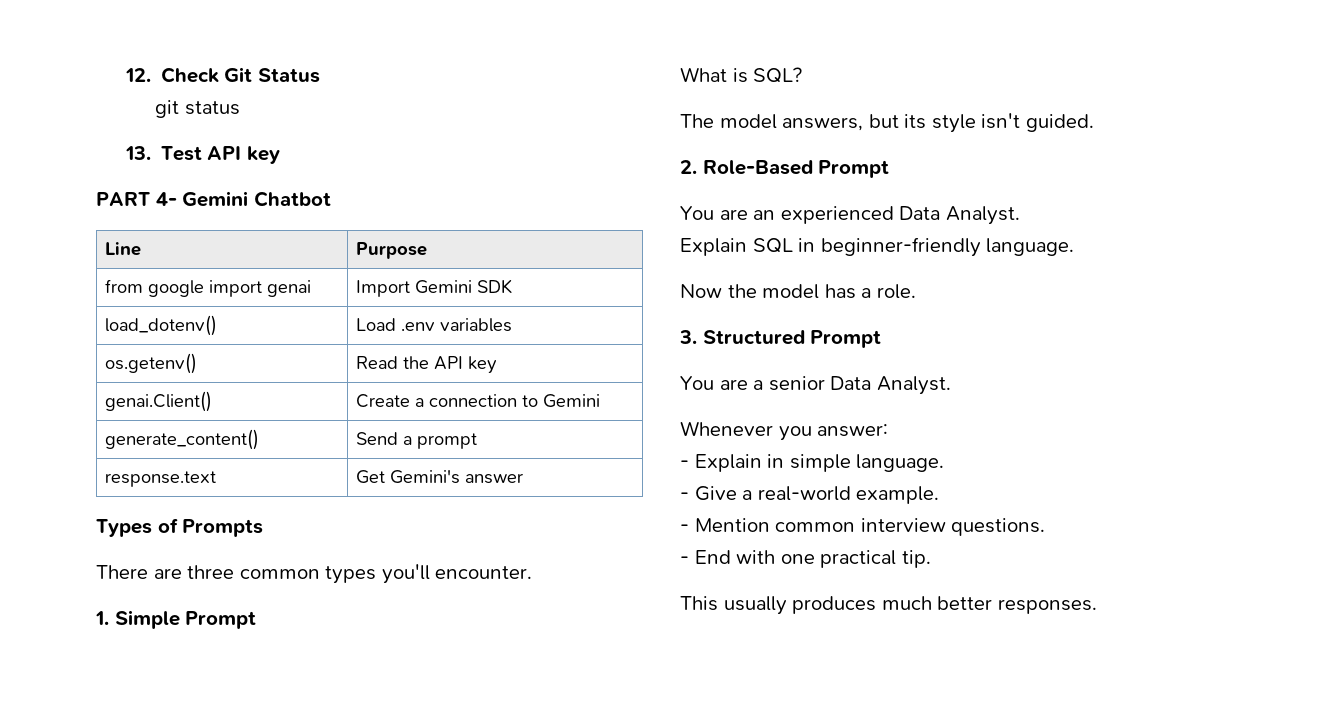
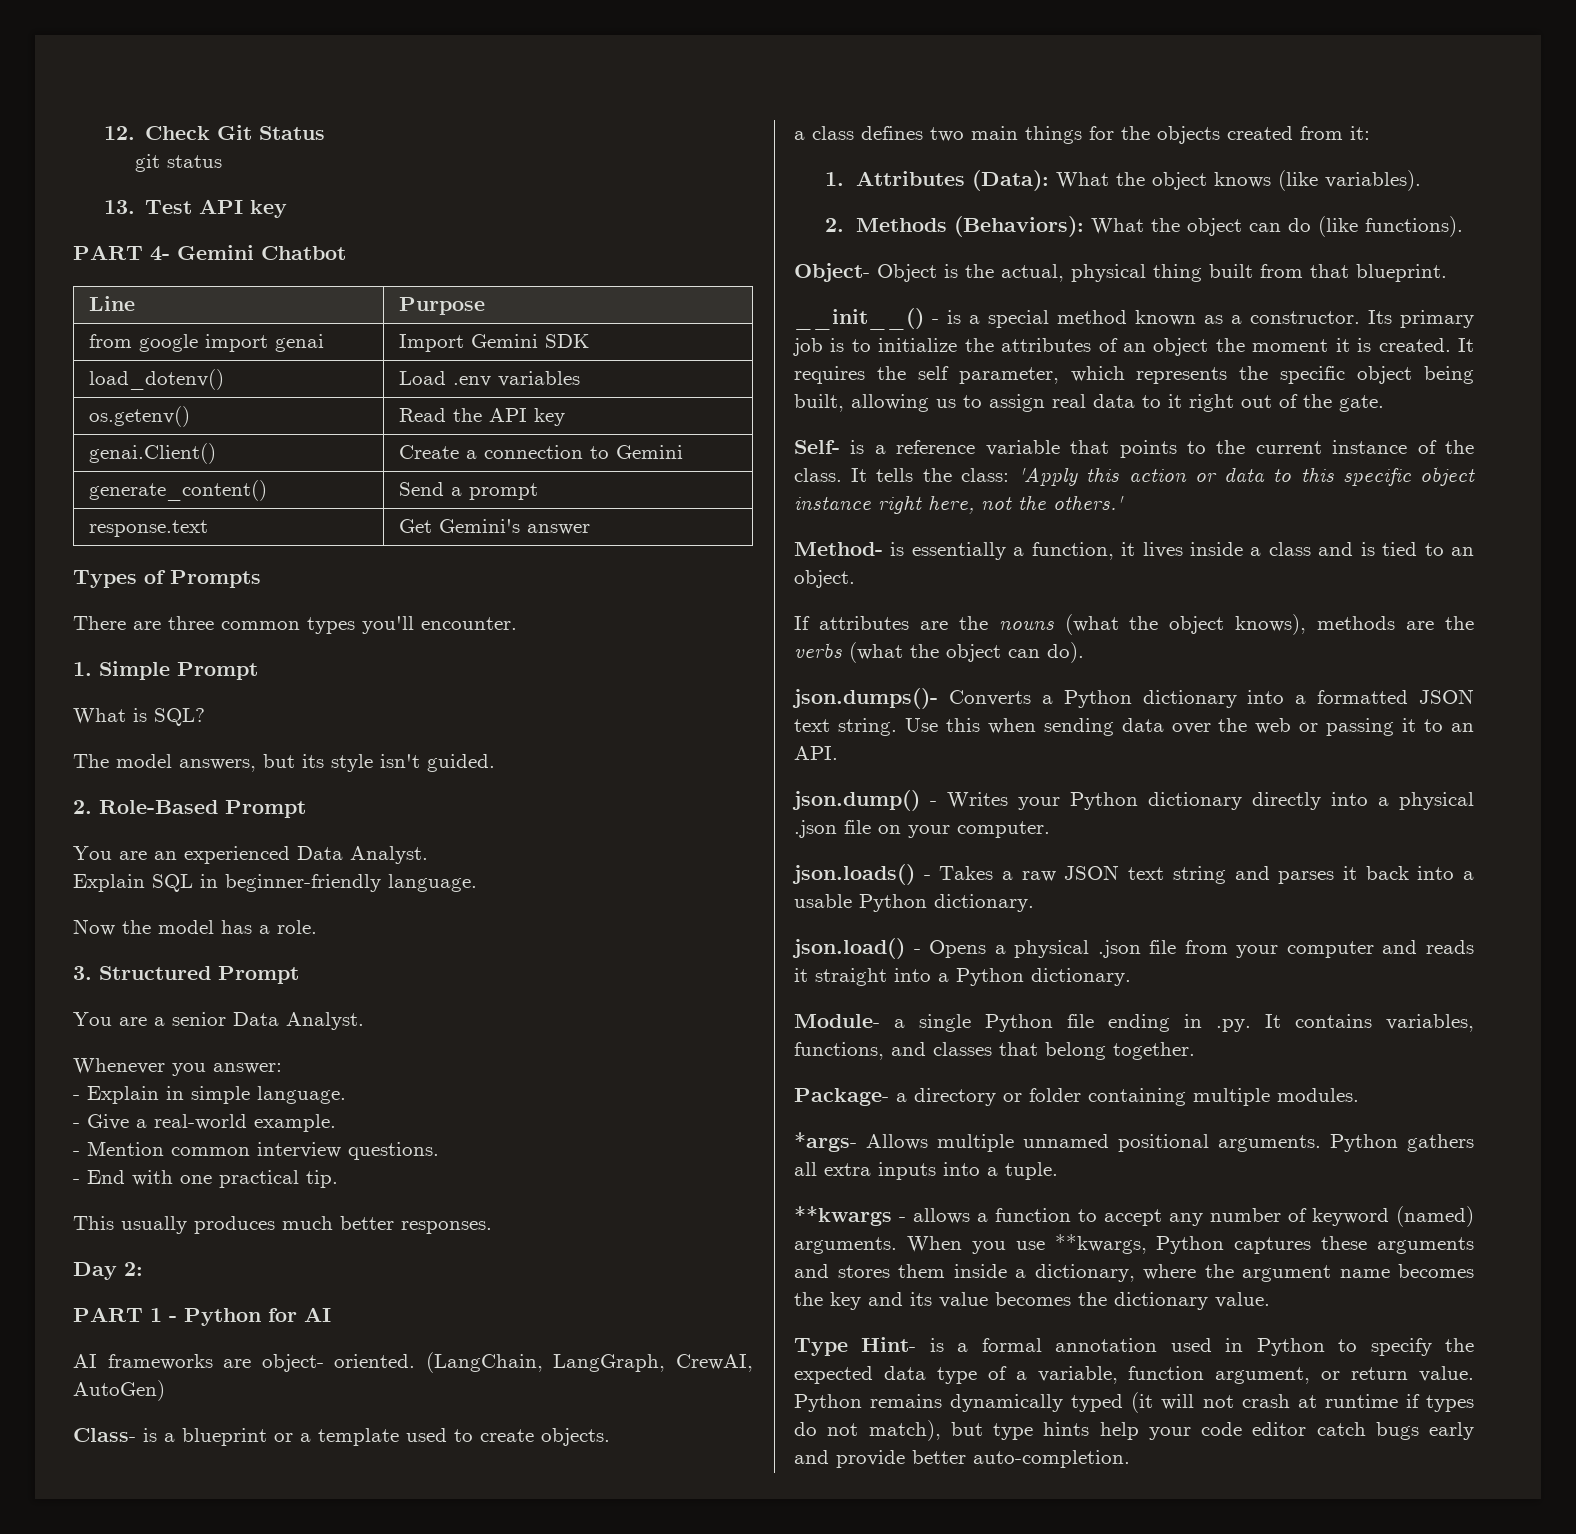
(1097, 606) none -> [73,1262,143,1280] [73,1307,331,1326] [73,1352,753,1373] [73,1380,165,1401] [73,1428,610,1446] [794,126,1370,144] [825,170,1422,191] [825,216,1464,237] [794,263,1447,282] [794,308,1474,330] [793,338,1474,356] [794,366,1474,384] [794,394,1384,412] [794,440,1474,458] [794,466,1475,486] [794,495,1124,514] [794,542,1474,560] [794,570,855,588] [794,614,1474,635] [794,642,1084,663] [792,688,1474,709] [794,718,1474,736] [794,746,838,760] [792,790,1474,811] [794,820,1050,838] [792,864,1474,885] [794,894,1034,912] [792,938,1474,959] [794,968,1131,986] [794,1014,1474,1032] [794,1042,1195,1060] [794,1088,1359,1106] [794,1132,1474,1152] [794,1162,1058,1180] [794,1206,1474,1227] [794,1234,1474,1254] [794,1264,1474,1282] [794,1292,1270,1310] [794,1337,1474,1356] [794,1366,1474,1384] [794,1392,1474,1413] [794,1420,1474,1441] [794,1450,1130,1468] // Day 2: // PART 1 - Python for AI // AI frameworks are object- oriented. (LangChain, LangGraph, CrewAI, AutoGen) // Class- is a blueprint or a template used to create objects. // a class defines two main things for the objects created from it: // 1. Attributes (Data): What the object knows (like variables). // 2. Methods (Behaviors): What the object can do (like functions). // Object- Object is the actual, physical thing built from that blueprint. // __init__() - is a special method known as a constructor. Its primary job is to initialize the attributes of an object the moment it is created. It requires the self parameter, which represents the specific object being built, allowing us to assign real data to it right out of the gate. // Self- is a reference variable that points to the current instance of the class. It tells the class: 'Apply this action or data to this specific object instance right here, not the others.' // Method- is essentially a function, it lives inside a class and is tied to an object. // If attributes are the nouns (what the object knows), methods are the verbs (what the object can do). // json.dumps()- Converts a Python dictionary into a formatted JSON text string. Use this when sending data over the web or passing it to an API. // json.dump() - Writes your Python dictionary directly into a physical .json file on your computer. // json.loads() - Takes a raw JSON text string and parses it back into a usable Python dictionary. // json.load() - Opens a physical .json file from your computer and reads it straight into a Python dictionary. // Module- a single Python file ending in .py. It contains variables, functions, and classes that belong together. // Package- a directory or folder containing multiple modules. // *args- Allows multiple unnamed positional arguments. Python gathers all extra inputs into a tuple. // **kwargs - allows a function to accept any number of keyword (named) arguments. When you use **kwargs, Python captures these arguments and stores them inside a dictionary, where the argument name becomes the key and its value becomes the dictionary value. // Type Hint- is a formal annotation used in Python to specify the expected data type of a variable, function argument, or return value. Python remains dynamically typed (it will not crash at runtime if types do not match), but type hints help your code editor catch bugs early and provide better auto-completion.

